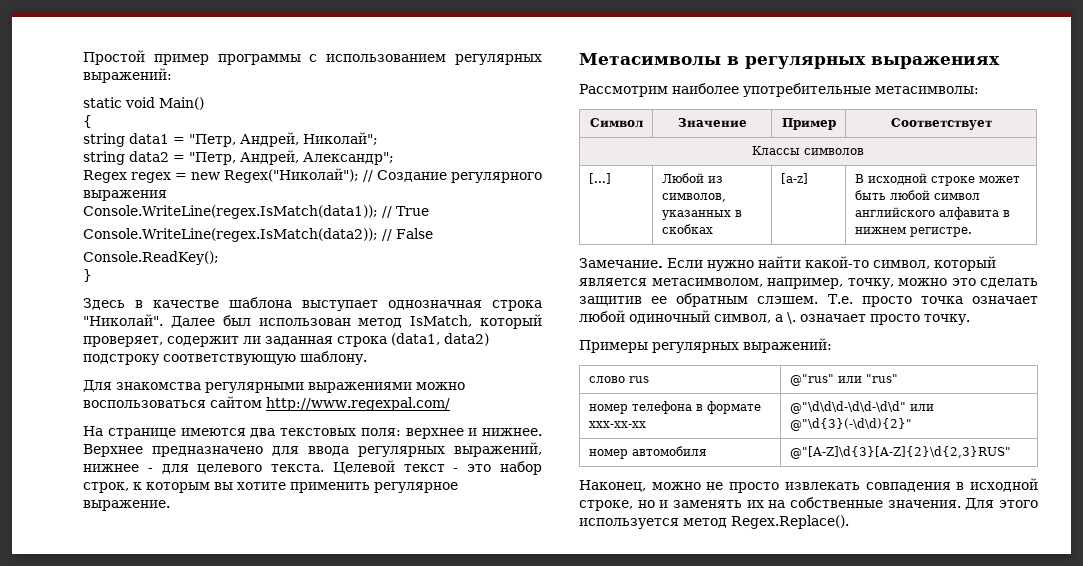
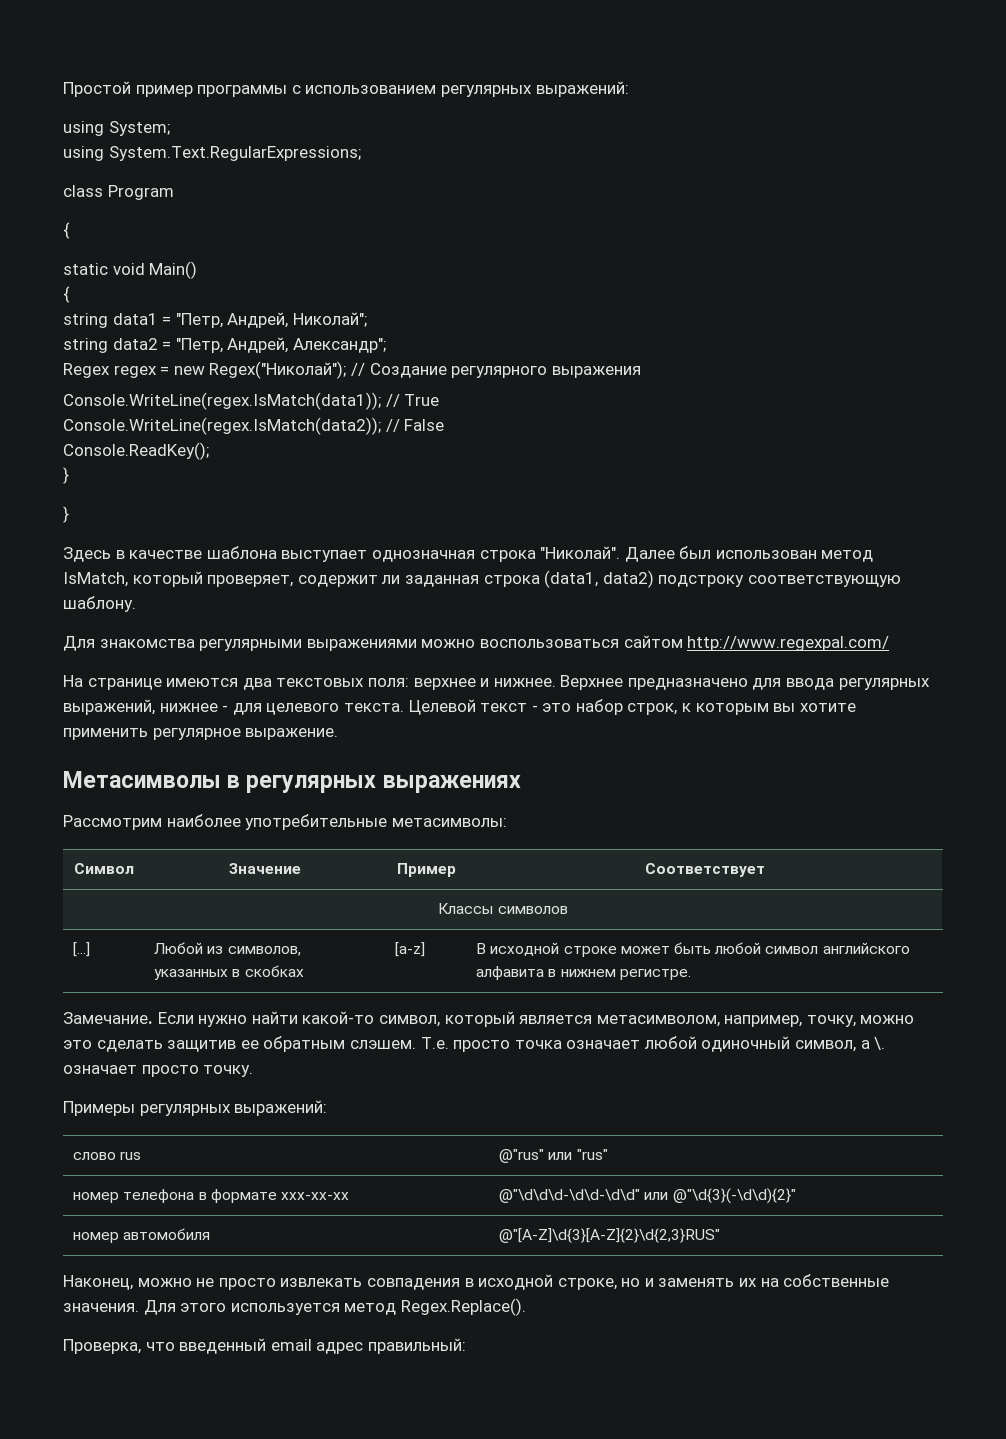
(172, 75) none -> [63,121,170,136] [63,146,361,161] [63,185,174,200] [63,222,70,239] // using System; // using System.Text.RegularExpressions; // class Program // {
(92, 275) none -> [63,506,69,523] // }
(849, 522) none -> [63,1338,466,1354] // Проверка, что введенный email адрес правильный:

